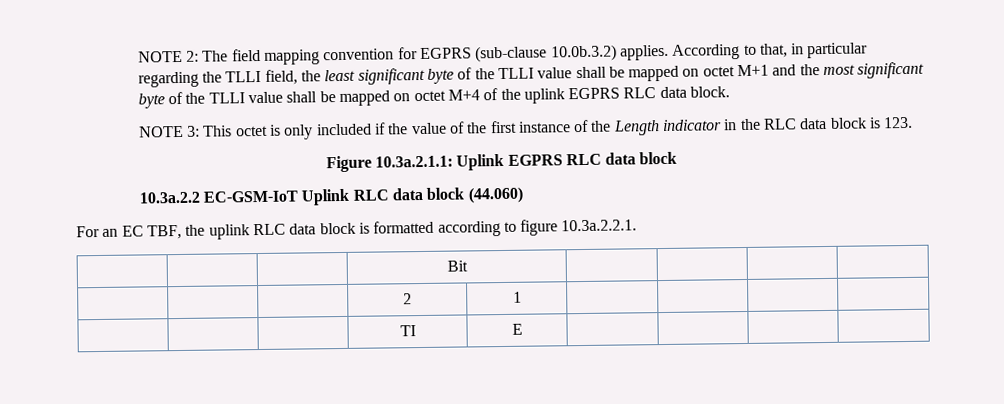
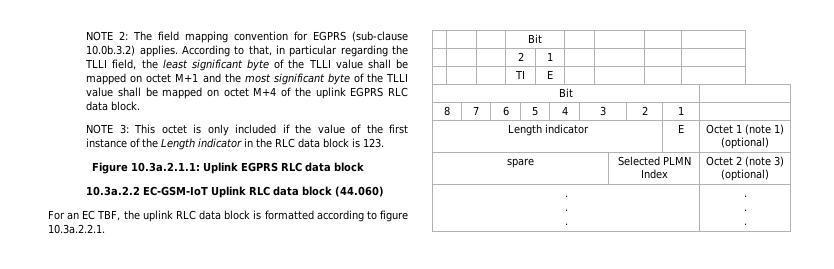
(523, 329) none -> [559,88,573,97] [444,106,450,116] [473,106,479,115] [502,106,509,116] [532,106,538,116] [561,106,568,115] [600,106,606,116] [641,106,648,115] [678,106,684,115] [507,124,589,136] [678,124,684,133] [706,124,784,135] [721,137,769,149] [507,158,534,168] [617,156,691,166] [640,169,668,179] [706,156,784,167] [721,169,769,181] [564,195,568,197] [564,209,568,211] [564,223,568,225] [743,195,747,197] [743,209,747,211] [743,223,747,225] // Bit | // 8 | 7 | 6 | 5 | 4 | 3 | 2 | 1 | // Length indicator | E | Octet 1 (note 1) (optional) // spare | Selected PLMN Index | Octet 2 (note 3) (optional) // . // . // . | . // . // .

